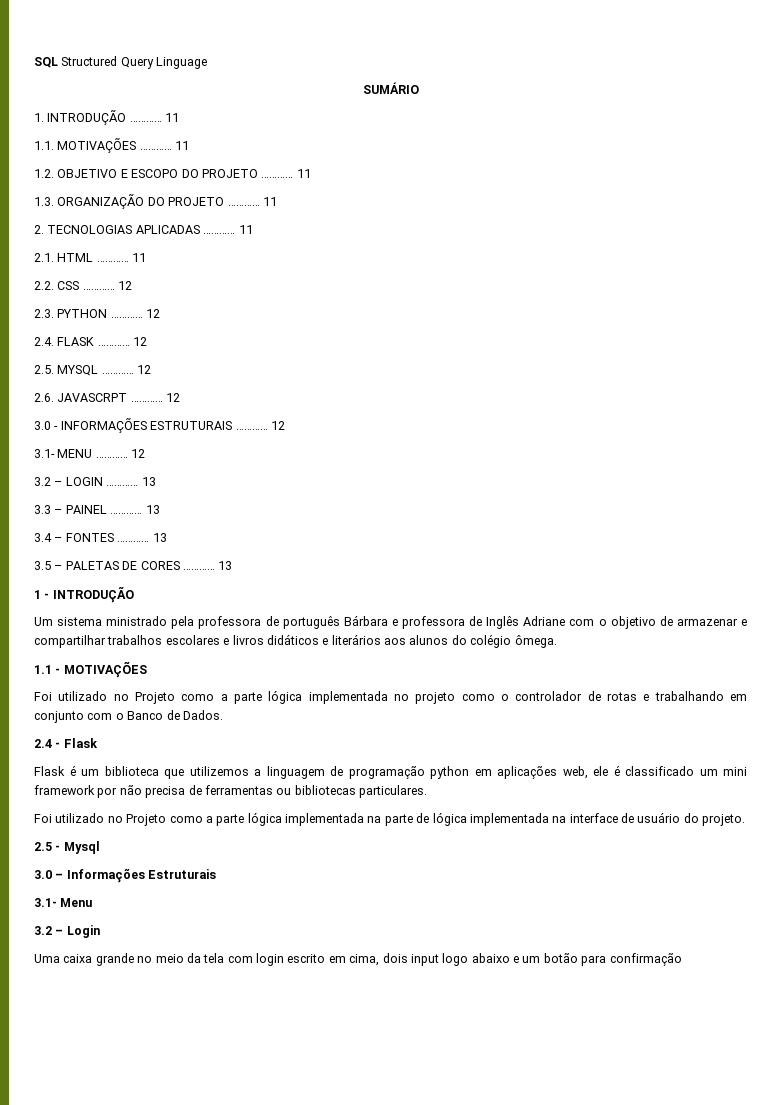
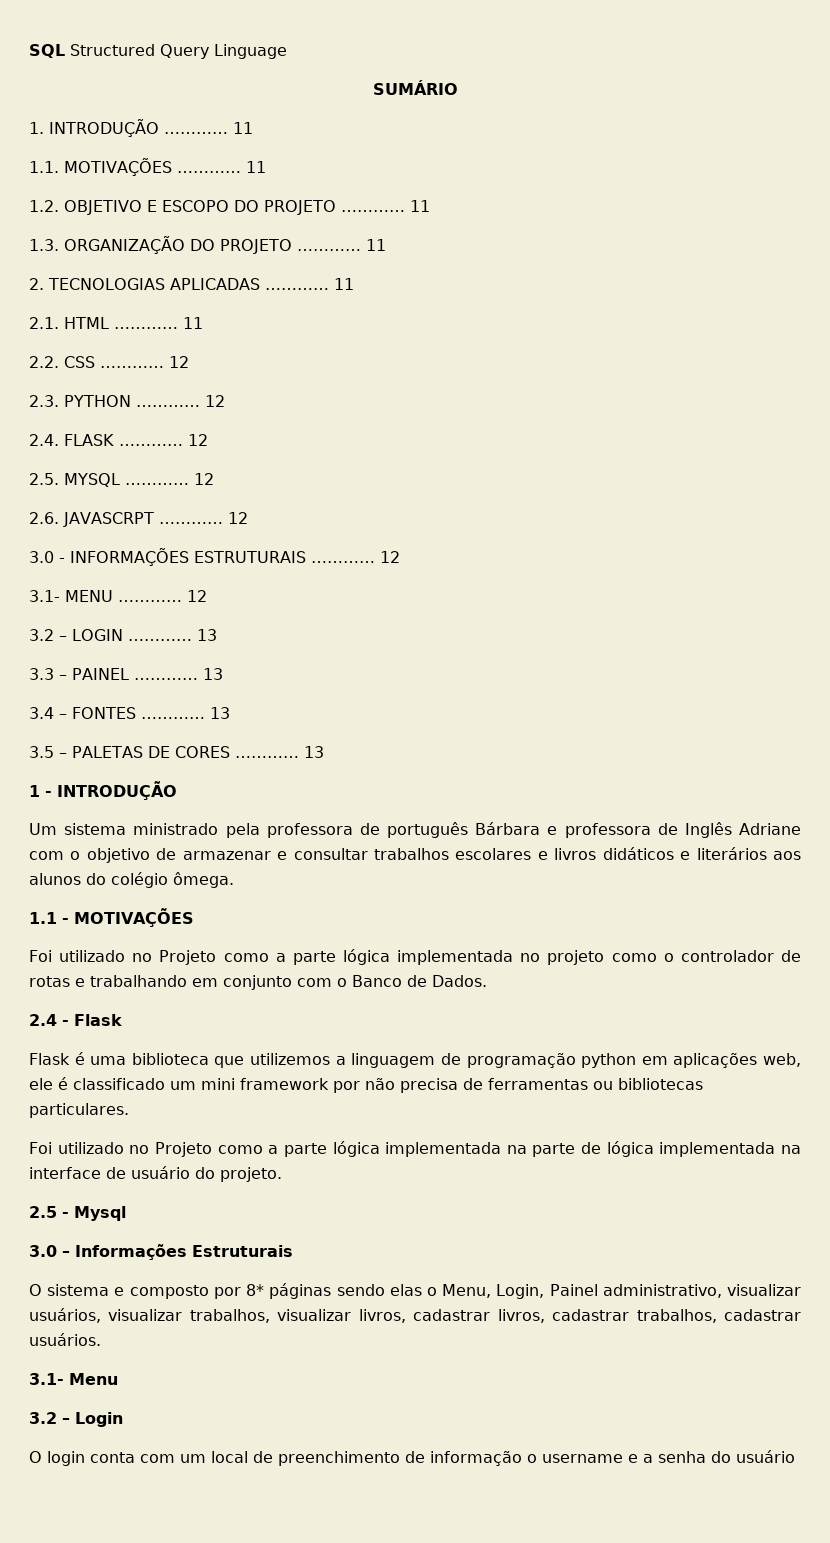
[34,635,106,648] compartilhar -> [293,848,368,860] consultar
[81,769,99,776] um -> [90,1056,127,1065] uma
(217, 874) none -> [29,1283,801,1299] [29,1308,802,1323] [29,1333,101,1346] // O sistema e composto por 8* páginas sendo elas o Menu, Login, Painel administrativo, visualizar usuários, visualizar trabalhos, visualizar livros, cadastrar livros, cadastrar trabalhos, cadastrar usuários.
[34,953,682,966] Uma caixa grande no meio da tela com login escrito em cima, dois input logo abaixo e um botão para confirmação -> [29,1450,795,1466] O login conta com um local de preenchimento de informação o username e a senha do usuário

